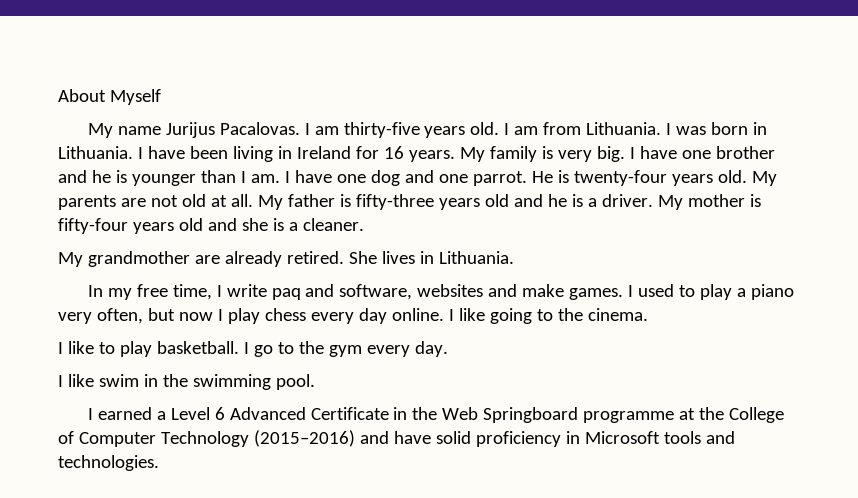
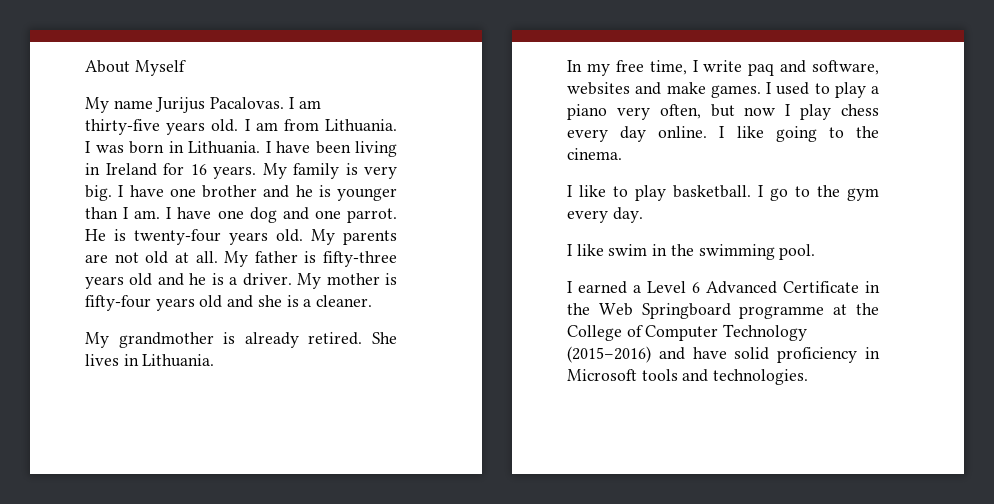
[194,255,220,264] are -> [223,332,236,344] is

